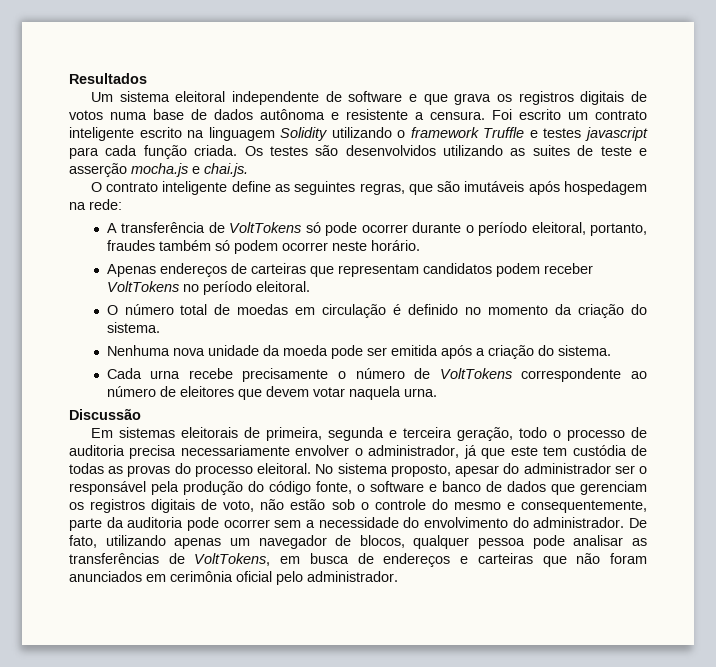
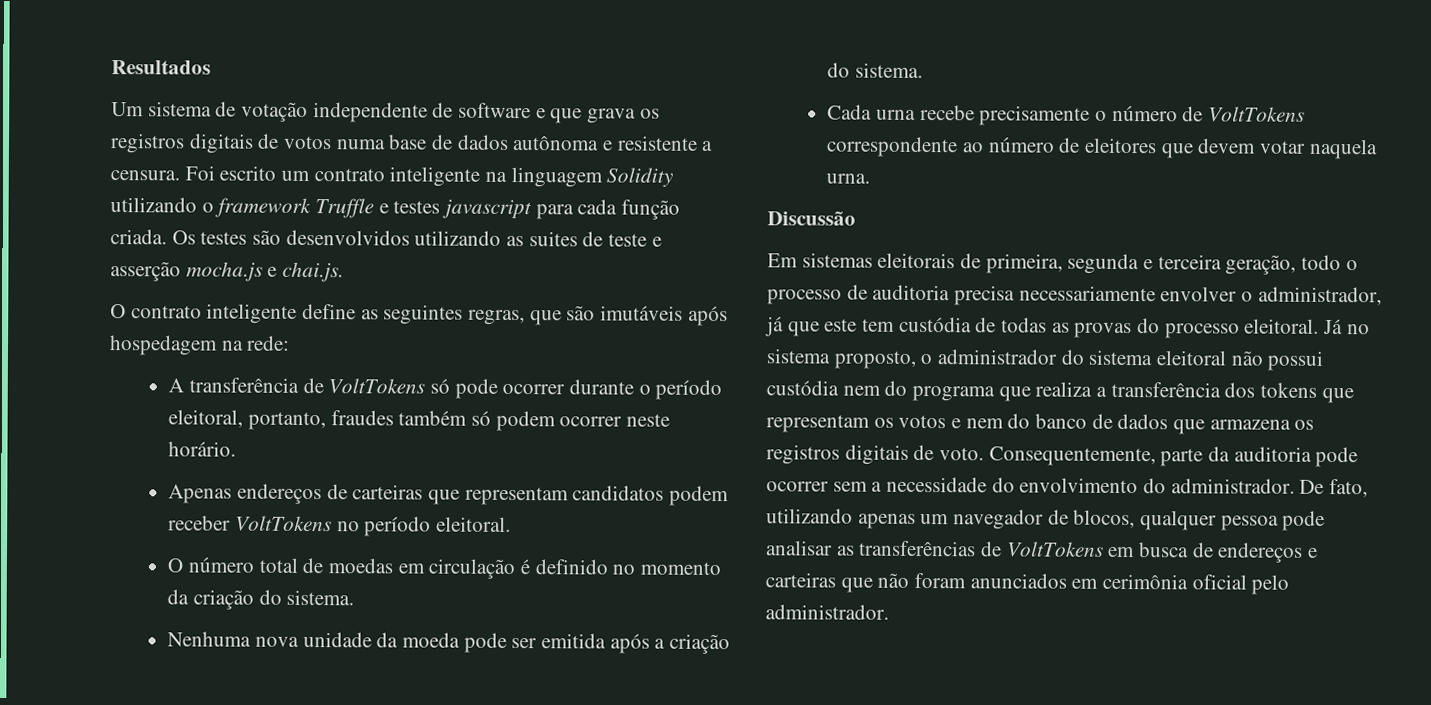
[175,91,226,102] eleitoral -> [215,101,309,123] de votação
[139,127,182,138] escrito -> (481, 176) none
[315,463,647,477] [69,481,437,495] No sistema proposto, apesar do administrador ser o responsável pela produção do código fonte, o software e -> [1323,318,1370,335] [766,348,1325,371] [766,380,1354,404] [766,413,1031,433] Já no sistema proposto, o administrador do sistema eleitoral não possui custódia nem do programa que realiza a transferência dos tokens que representam os votos e nem do
[580,481,647,495] [69,499,648,513] gerenciam os registros digitais de voto, não estão sob o controle do mesmo e consequentemente, -> [1209,419,1315,430] [766,444,1156,467] armazena os registros digitais de voto. Consequentemente,
[194,553,271,566] VoltTokens, -> [1006,541,1104,557] VoltTokens

